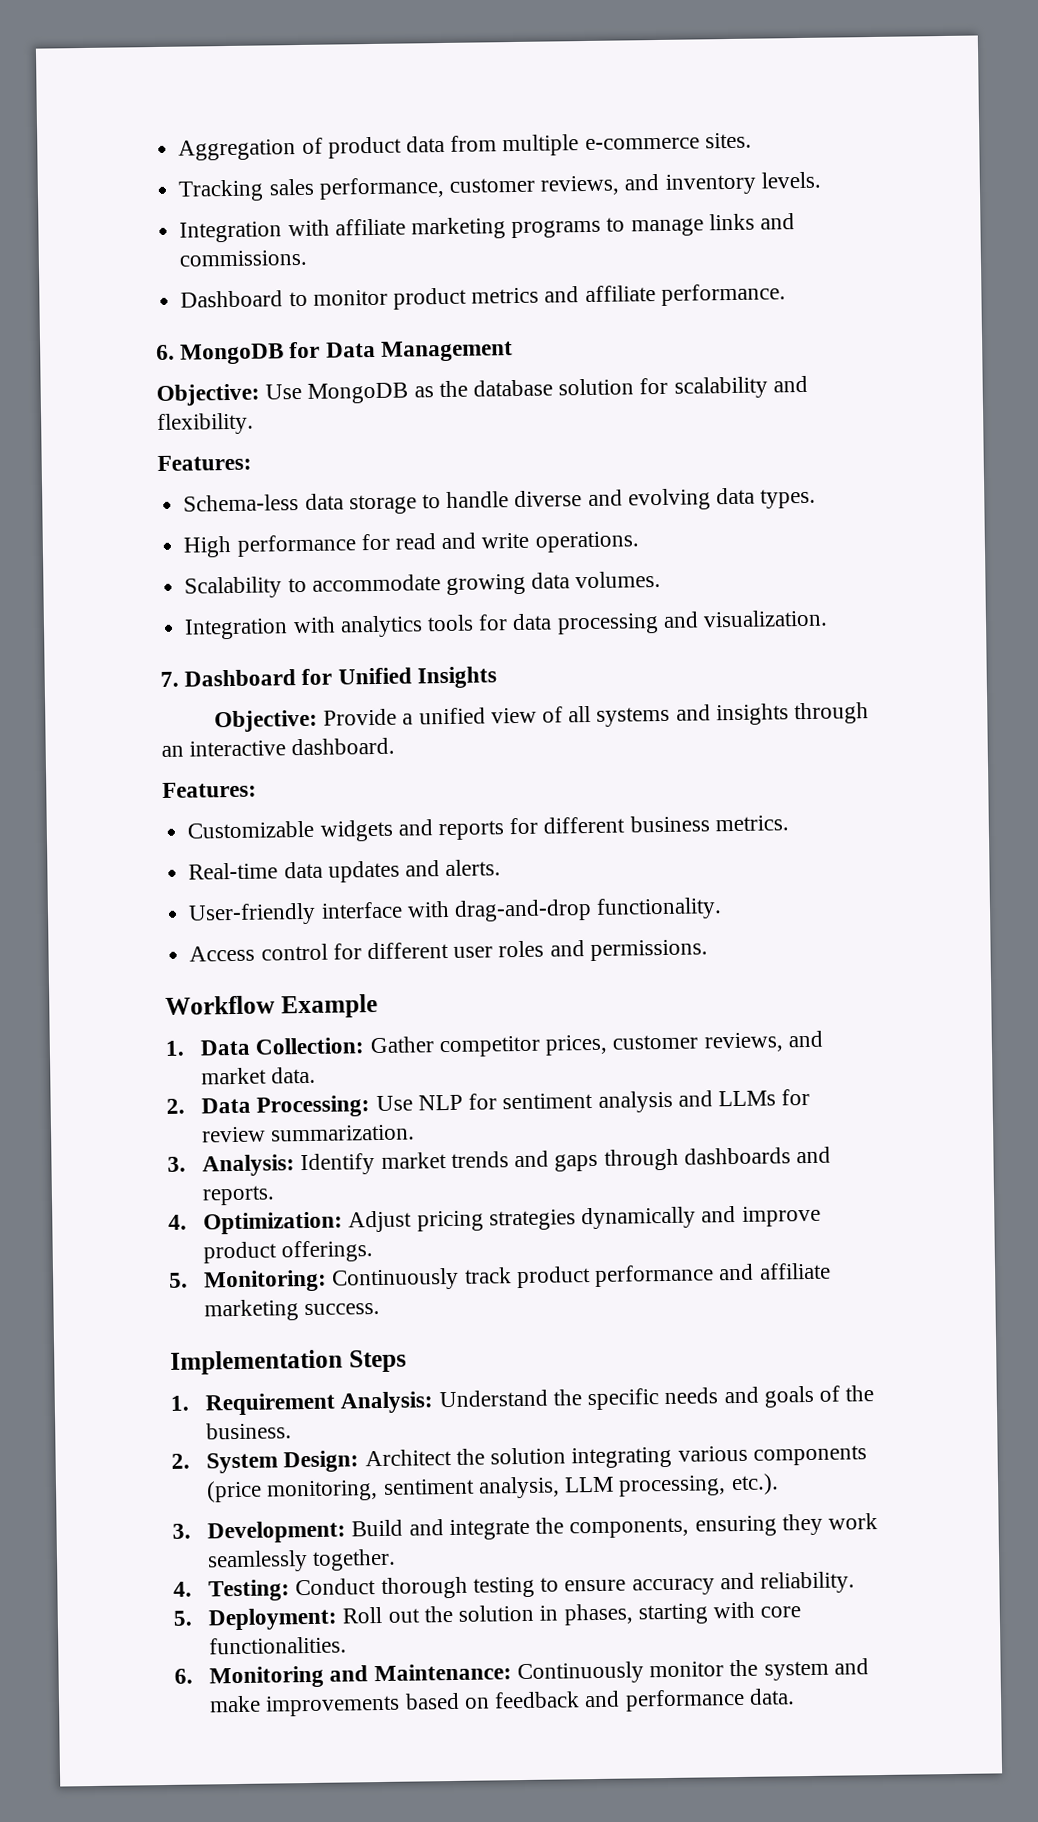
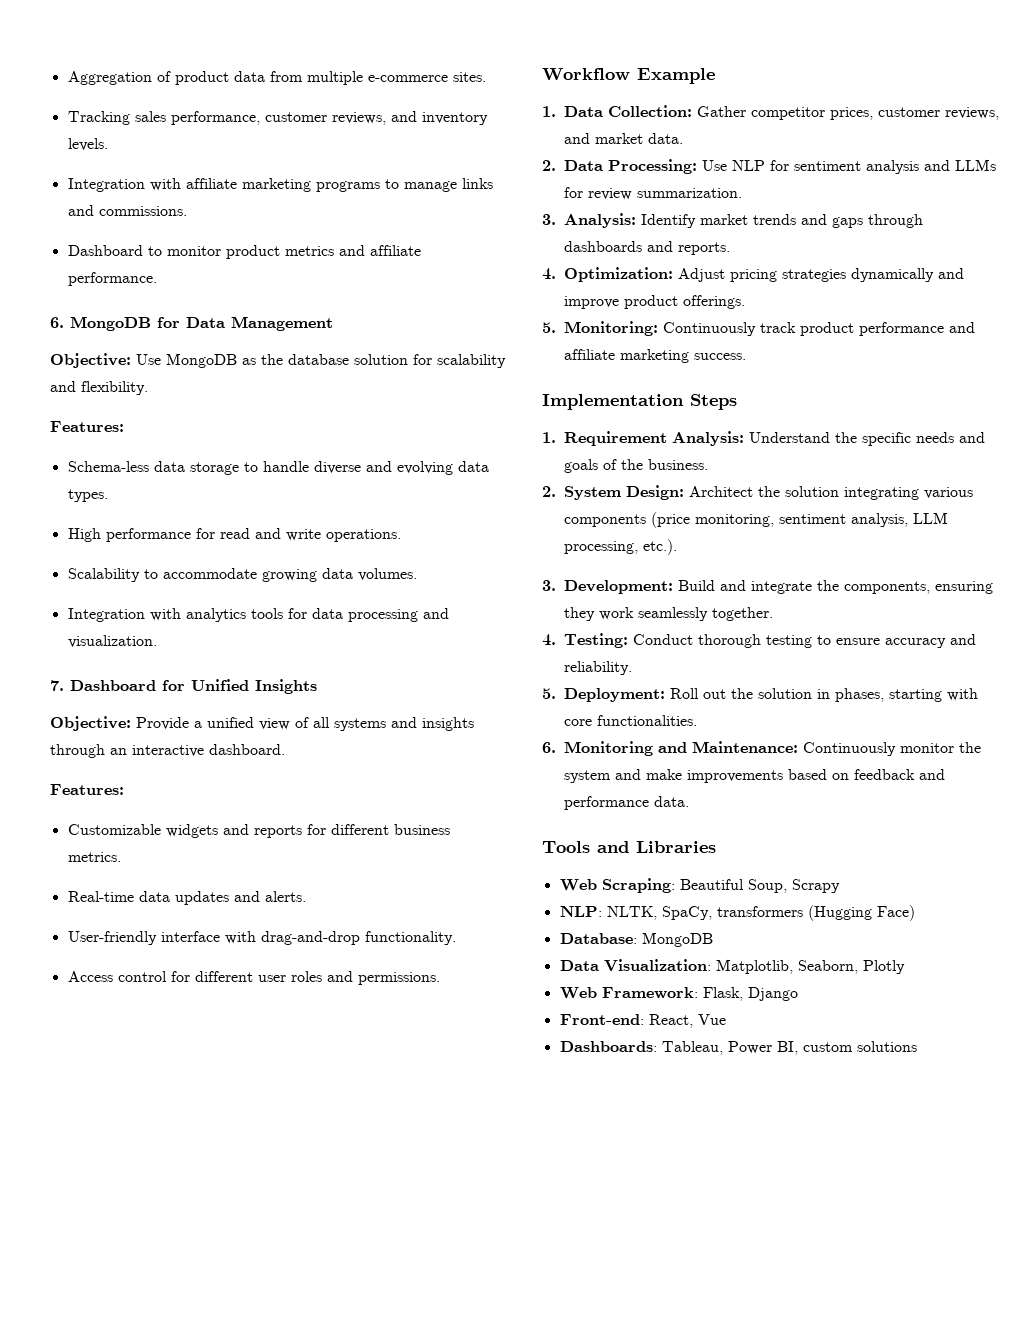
(795, 1696) none -> [542,841,716,853] [559,878,840,893] [559,905,915,921] [559,932,713,947] [559,959,905,974] [559,987,798,1001] [559,1014,726,1028] [559,1041,917,1055] // Tools and Libraries // Web Scraping: Beautiful Soup, Scrapy // NLP: NLTK, SpaCy, transformers (Hugging Face) // Database: MongoDB // Data Visualization: Matplotlib, Seaborn, Plotly // Web Framework: Flask, Django // Front-end: React, Vue // Dashboards: Tableau, Power BI, custom solutions

